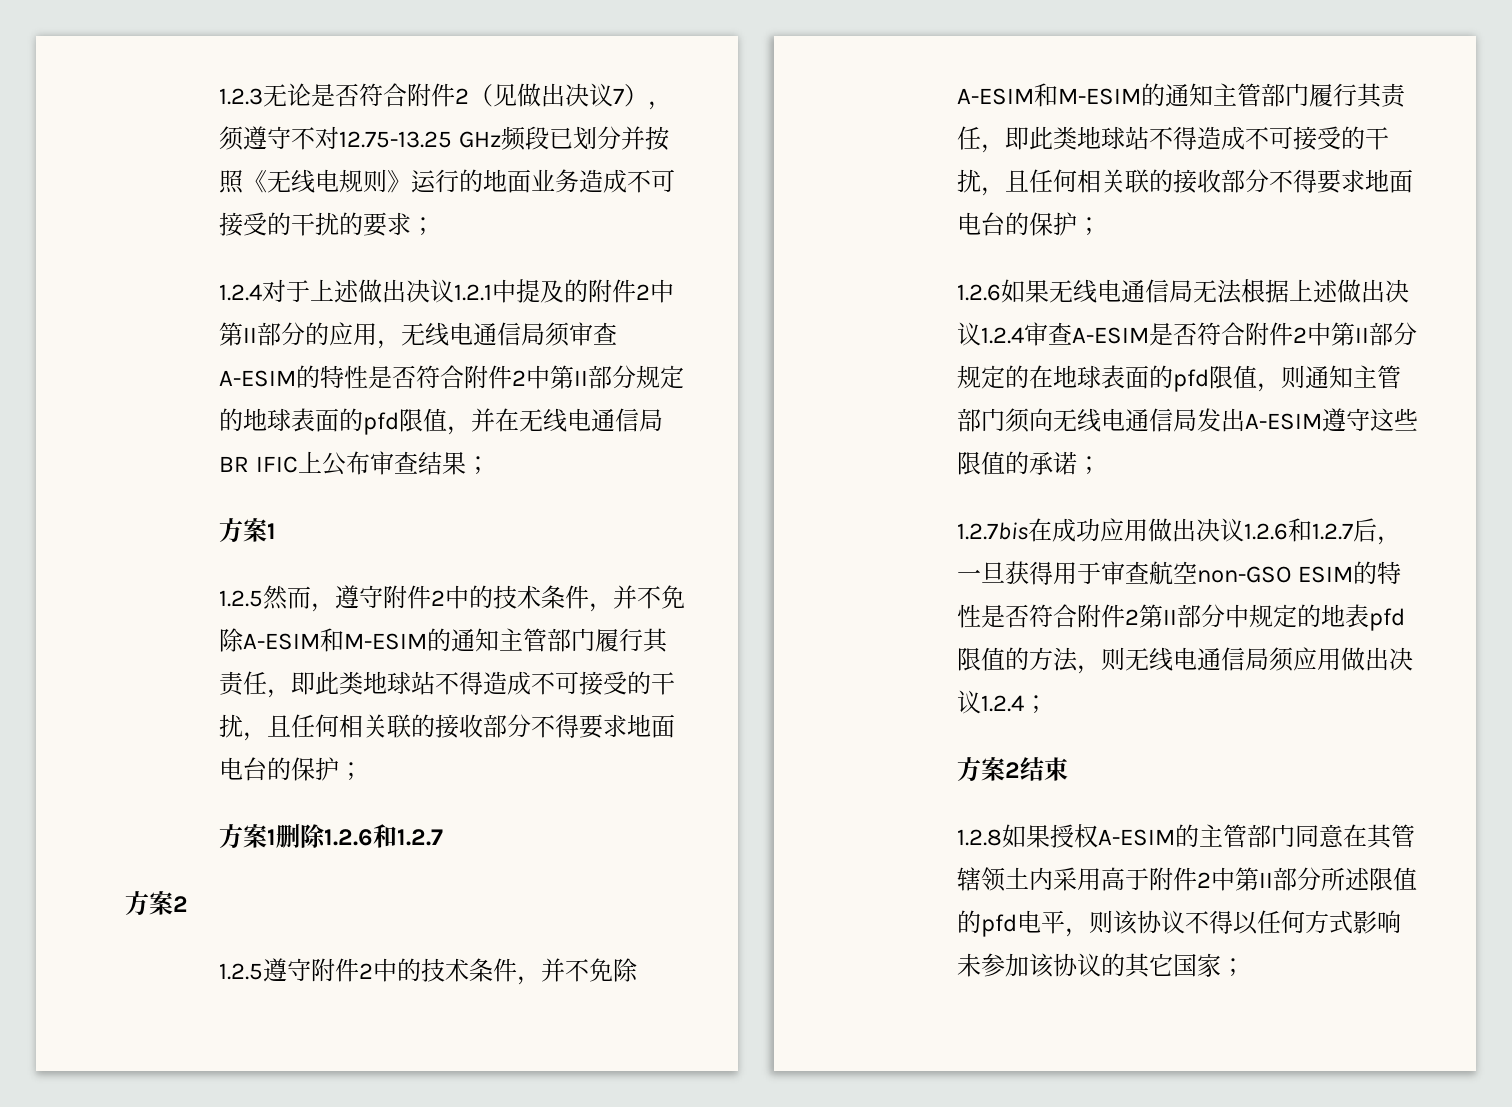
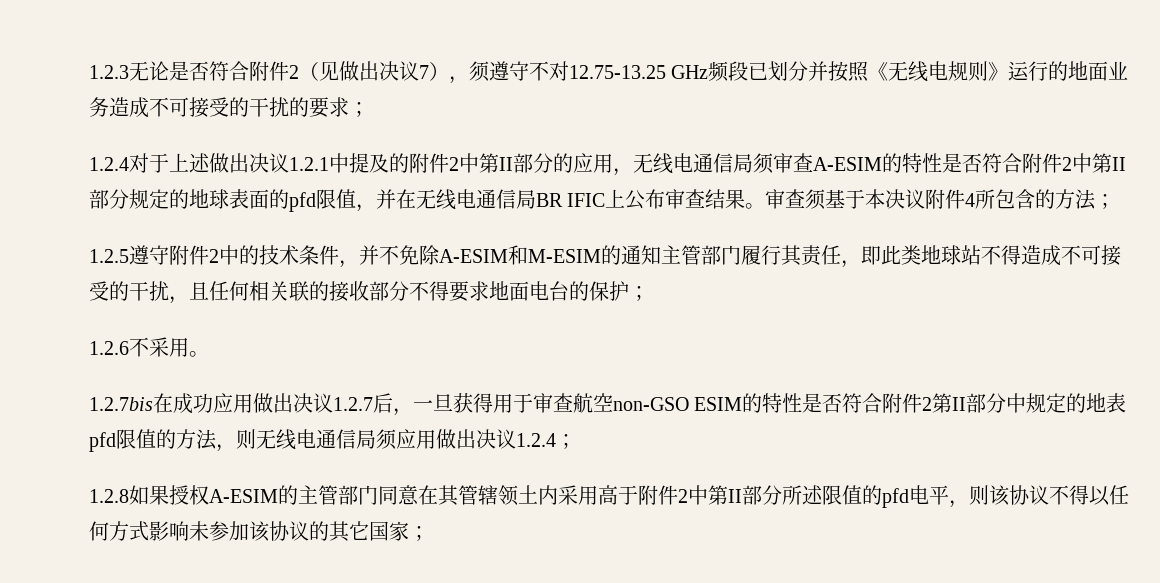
[465,456,490,474] [219,518,277,543] [219,585,686,612] [219,628,669,653] [219,671,676,698] [219,714,676,741] [219,757,364,781] [219,824,444,849] [125,891,188,916] ； // 方案1 // 1.2.5然而，遵守附件2中的技术条件，并不免除A-ESIM和M-ESIM的通知主管部门履行其责任，即此类地球站不得造成不可接受的干扰，且任何相关联的接收部分不得要求地面电台的保护； // 方案1删除1.2.6和1.2.7 // 方案2 -> [744,189,1115,210] 。审查须基于本决议附件4所包含的方法；
[1001,279,1410,304] [957,322,1418,346] [957,365,1402,392] [957,408,1419,433] [957,451,1102,475] 如果无线电通信局无法根据上述做出决议1.2.4审查A-ESIM是否符合附件2中第II部分规定的在地球表面的pfd限值，则通知主管部门须向无线电通信局发出A-ESIM遵守这些限值的承诺； -> [128,337,209,357] 不采用。
[1244,518,1313,542] 1.2.6和 -> (333, 403) none
[957,757,1069,782] // 方案2结束 -> (576, 441) none

